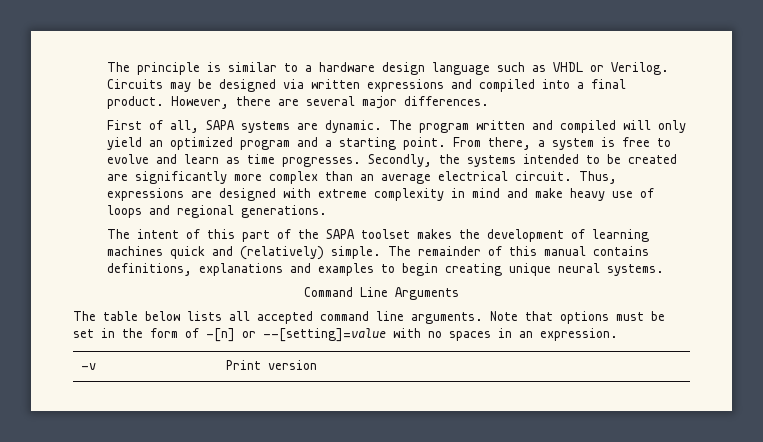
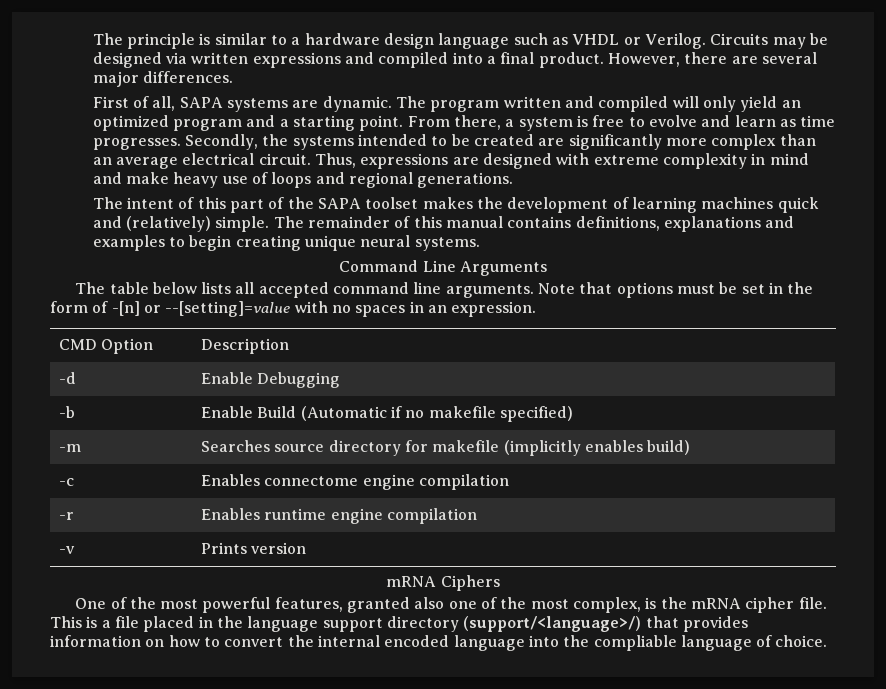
(618, 334) none -> [59,338,154,354] [201,338,290,354] [59,372,77,384] [201,372,341,388] [59,406,76,418] [201,406,574,422] [59,444,82,452] [201,440,691,456] [59,478,75,486] [201,474,510,490] [59,512,75,520] [201,508,478,524] // CMD Option | Description // -d | Enable Debugging // -b | Enable Build (Automatic if no makefile specified) // -m | Searches source directory for makefile (implicitly enables build) // -c | Enables connectome engine compilation // -r | Enables runtime engine compilation
[226,360,262,370] Print -> [201,542,248,554] Prints
(318, 365) none -> [386,575,500,591] [75,597,827,613] [50,616,748,632] [50,635,828,651] // mRNA Ciphers // One of the most powerful features, granted also one of the most complex, is the mRNA cipher file. This is a file placed in the language support directory (support/<language>/) that provides information on how to convert the internal encoded language into the compliable language of choice.

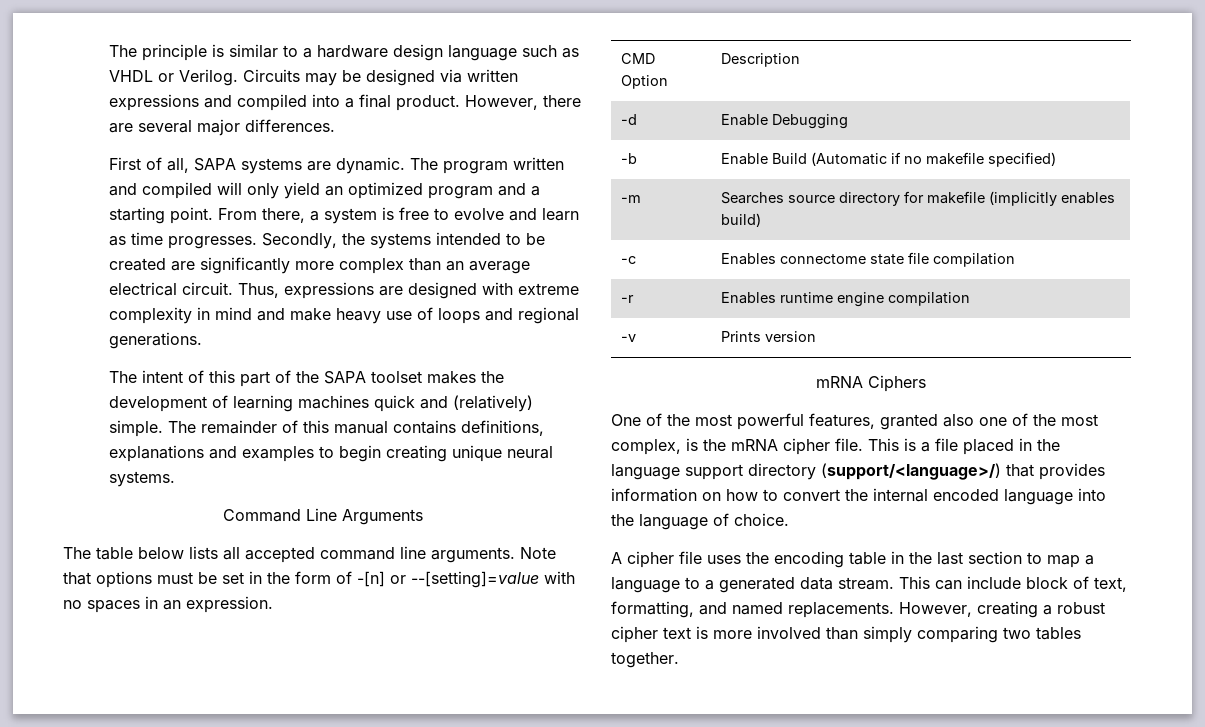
[362,474,415,490] engine -> [869,252,929,265] state file
[593,635,677,651] compliable -> (634, 520) none
(828, 641) none -> [611,551,1094,568] [611,576,1127,593] [611,601,1105,618] [611,626,1081,643] [611,652,679,668] // A cipher file uses the encoding table in the last section to map a language to a generated data stream. This can include block of text, formatting, and named replacements. However, creating a robust cipher text is more involved than simply comparing two tables together.

